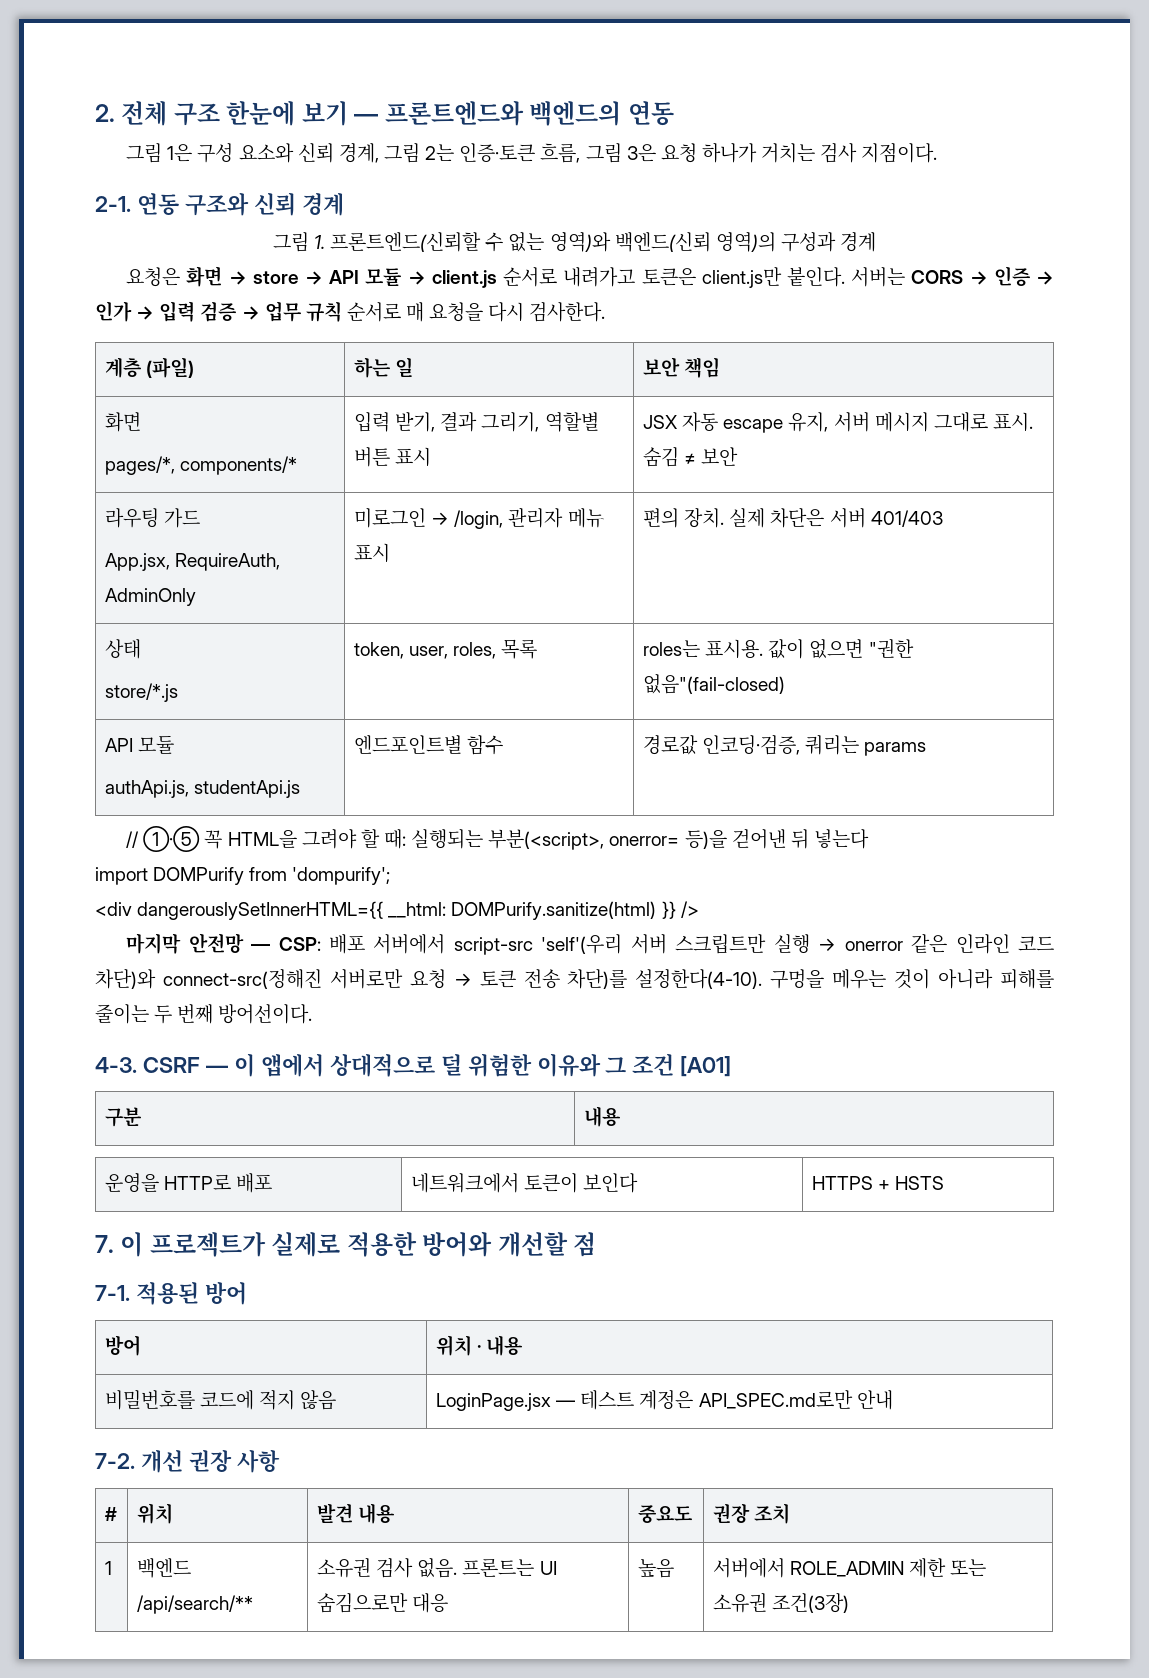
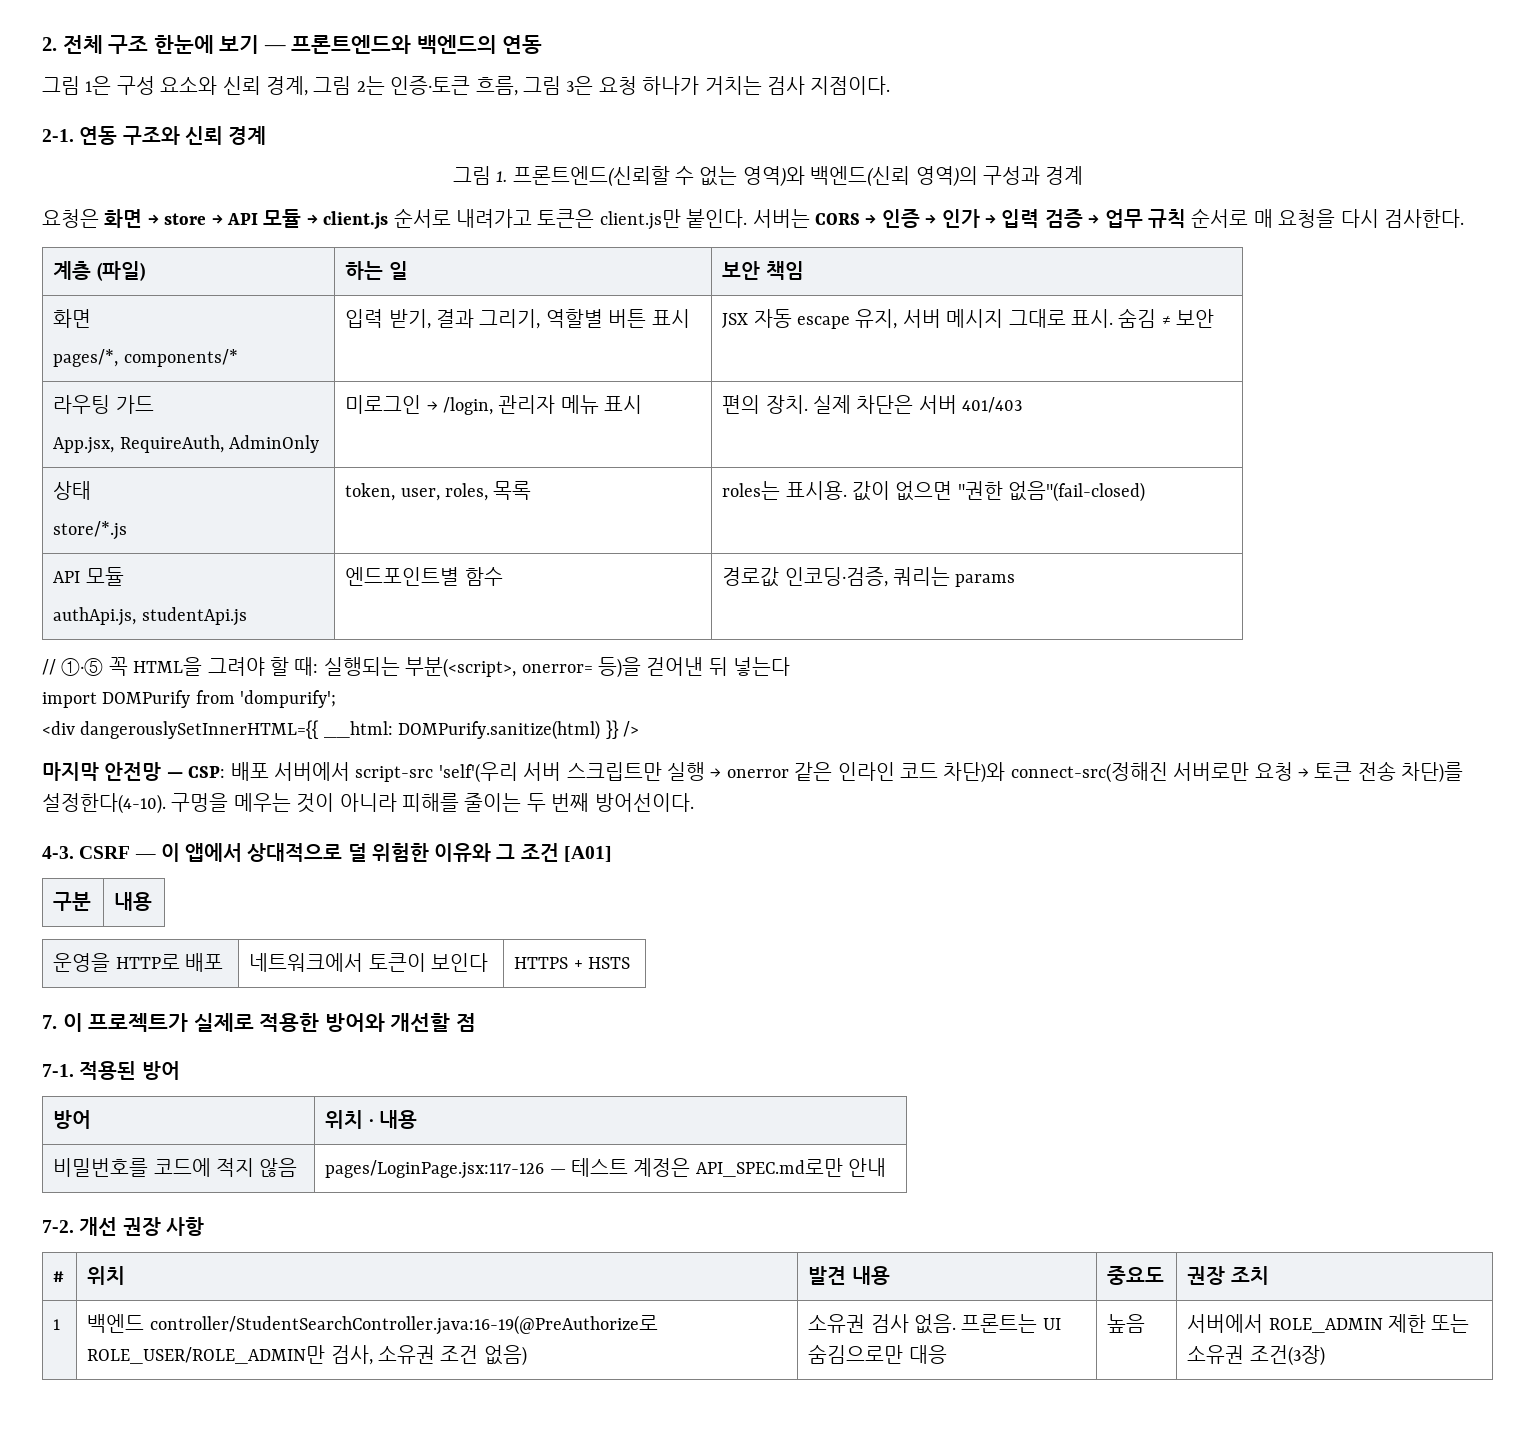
[435,1393,551,1411] LoginPage.jsx -> [325,1160,545,1179] pages/LoginPage.jsx:117-126
[136,1595,253,1614] /api/search/** -> [149,1315,658,1335] [87,1345,527,1366] controller/StudentSearchController.java:16-19(@PreAuthorize로 ROLE_USER/ROLE_ADMIN만 검사, 소유권 조건 없음)

